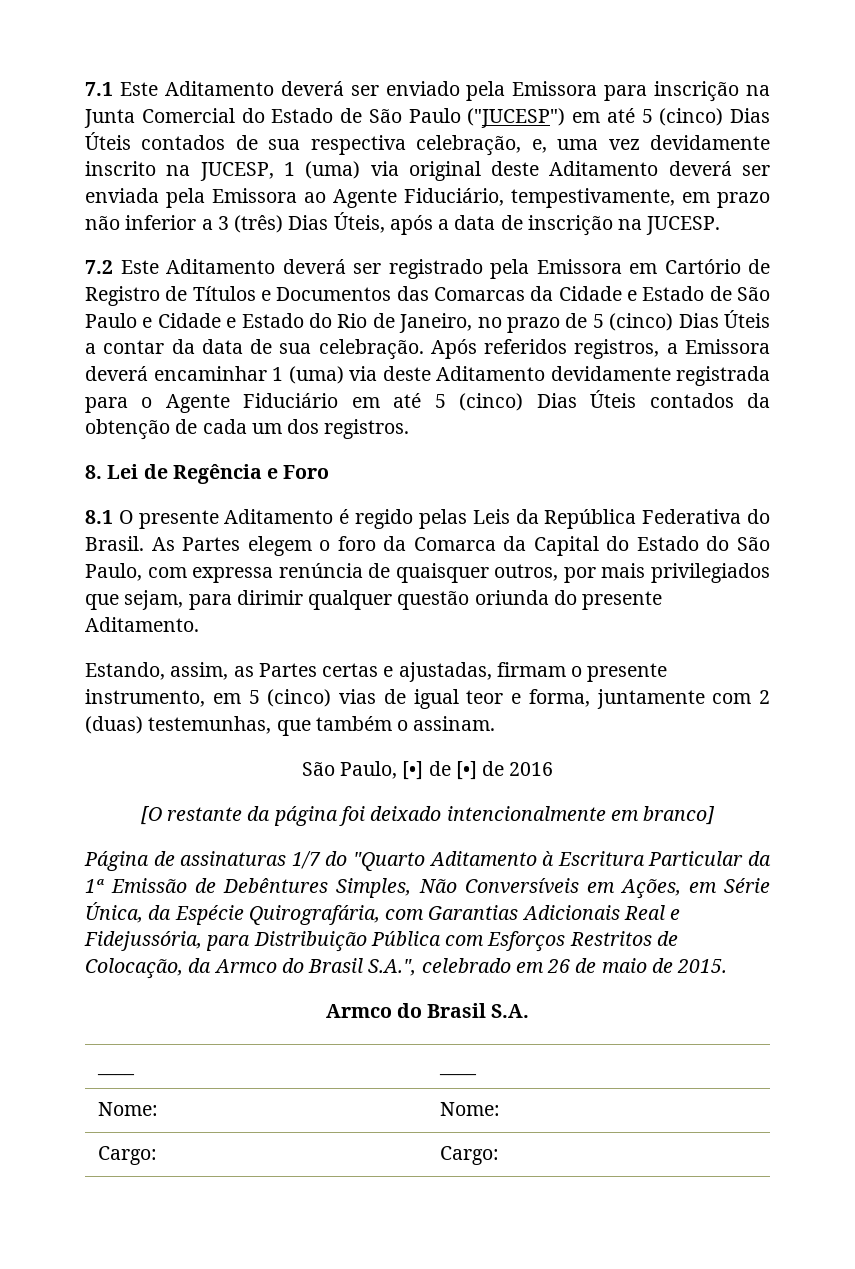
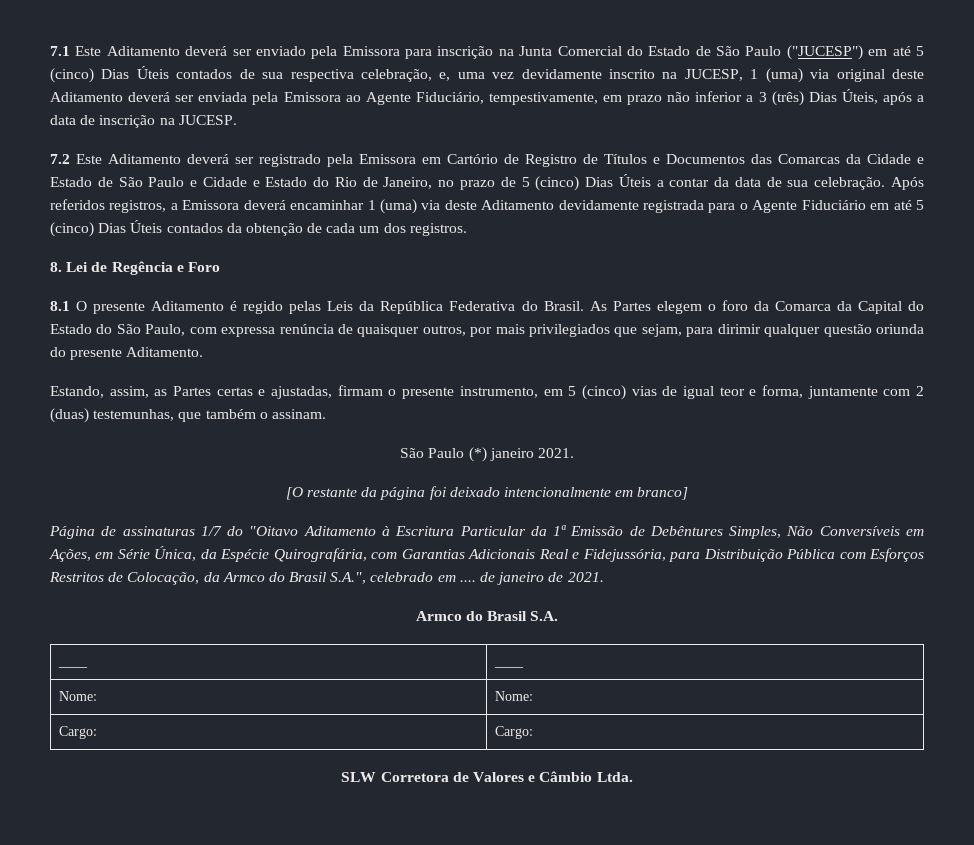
[339,761,554,780] Paulo, [•] de [•] de 2016 -> [428,447,574,462] Paulo (*) janeiro 2021.
[353,852,425,871] "Quarto -> [249,526,299,536] "Oitavo
[547,958,728,973] 26 de maio de 2015. -> [459,572,604,585] .... de janeiro de 2021.
(500, 1155) none -> [341,771,633,782] // SLW Corretora de Valores e Câmbio Ltda.

